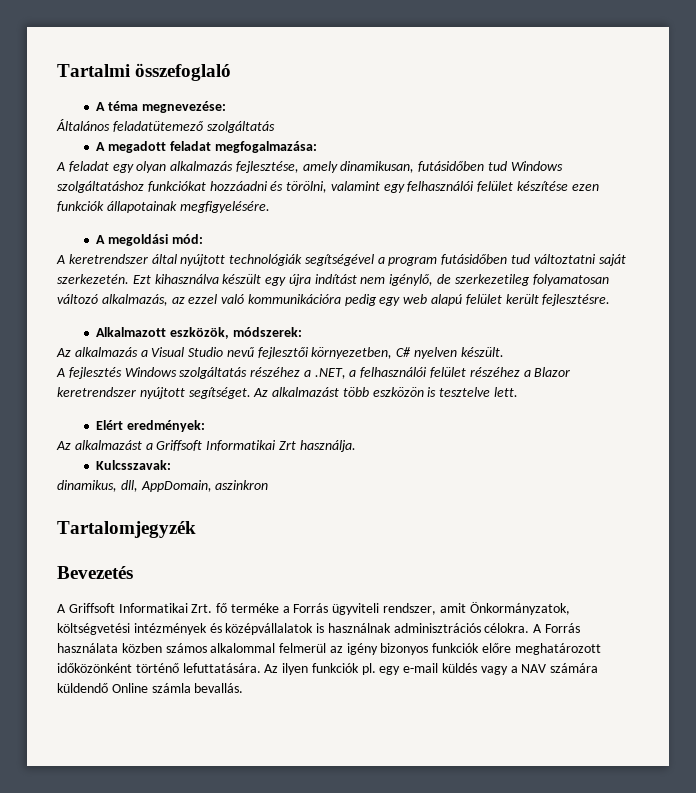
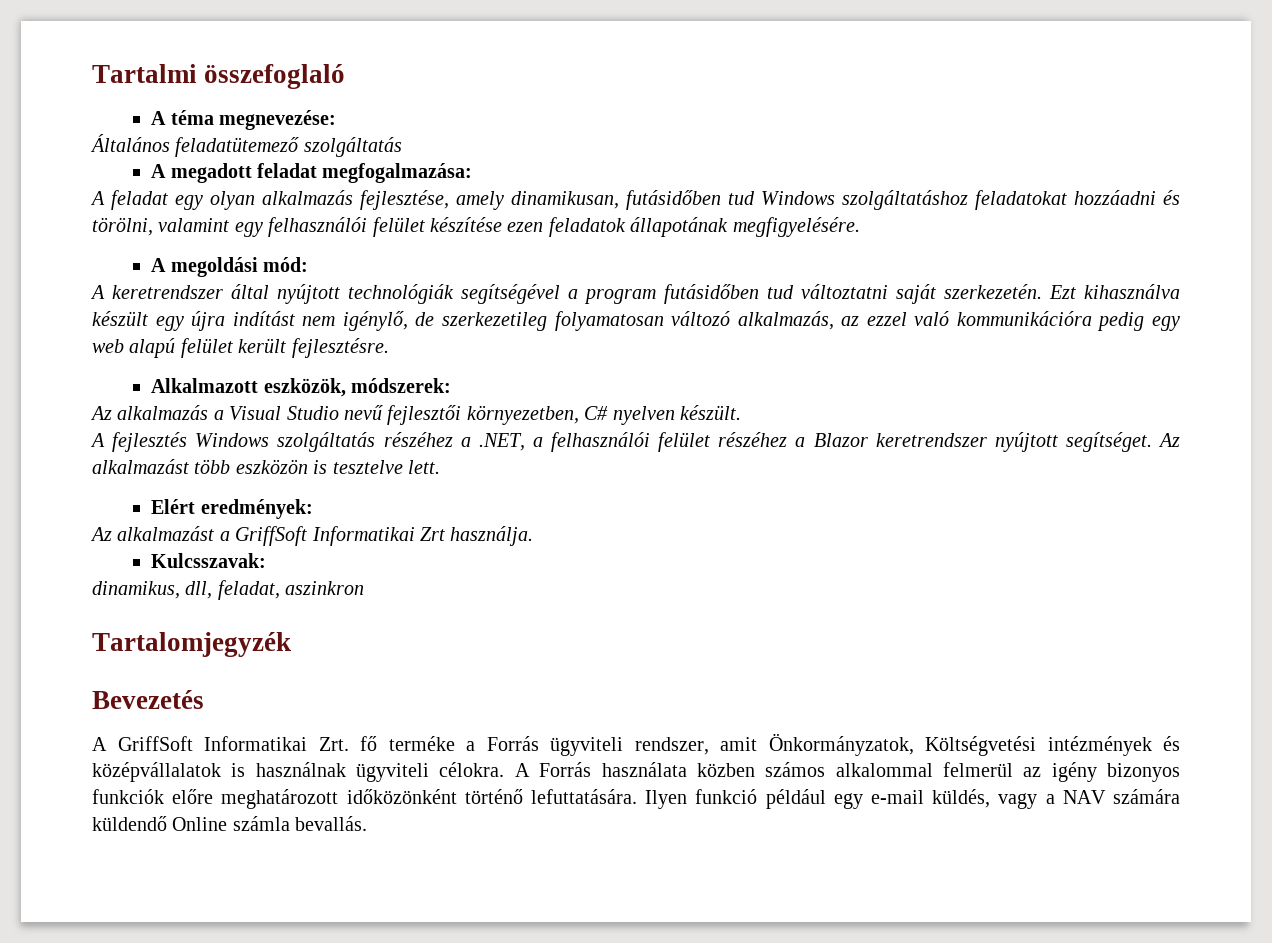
[147,181,206,192] funkciókat -> [975,190,1067,210] feladatokat
[57,201,177,213] funkciók állapotainak -> [548,217,729,237] feladatok állapotának
[156,440,203,451] Griffsoft -> [235,526,308,546] GriffSoft
[140,480,212,492] AppDomain, -> [217,580,280,600] feladat,
[68,603,115,613] Griffsoft -> [117,736,193,751] GriffSoft
[57,623,130,635] költségvetési -> [925,736,1036,756] Költségvetési
[393,623,481,633] adminisztrációs -> [356,763,430,782] ügyviteli
[264,663,376,675] Az ilyen funkciók pl. -> [645,789,826,809] Ilyen funkció például
[442,663,478,673] küldés -> [932,789,991,808] küldés,

